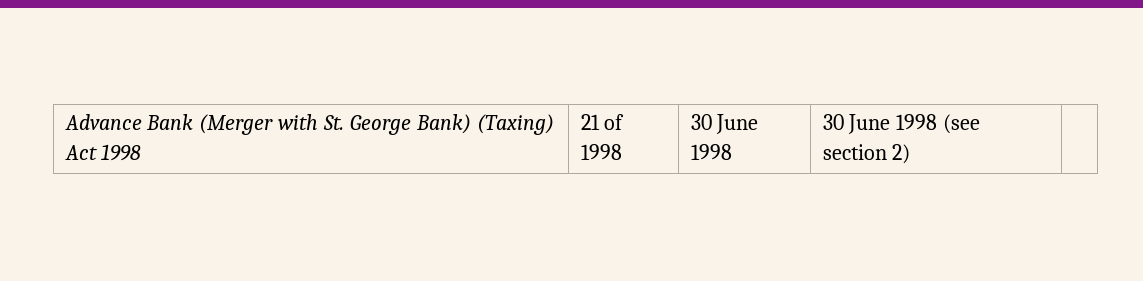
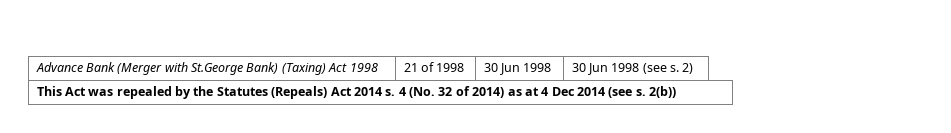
[323,115,412,135] St. George -> [191,63,244,75] St.George
[716,114,759,134] [690,144,732,160] [822,114,891,134] June 1998 | 30 June -> [499,63,552,75] [571,63,608,75] Jun 1998 | 30 Jun
[822,144,887,160] section -> [670,65,680,72] s.
(911, 154) | -> [36,86,677,99] // This Act was repealed by the Statutes (Repeals) Act 2014 s. 4 (No. 32 of 2014) as at 4 Dec 2014 (see s. 2(b))

